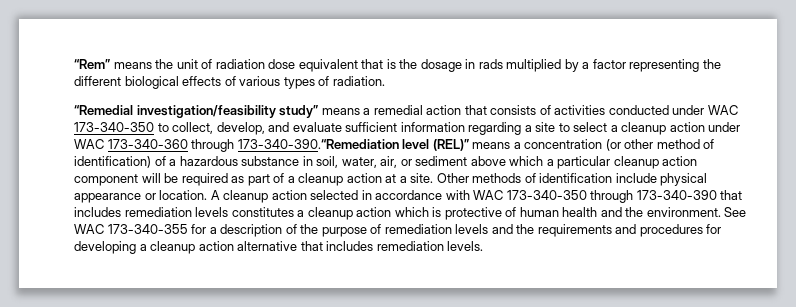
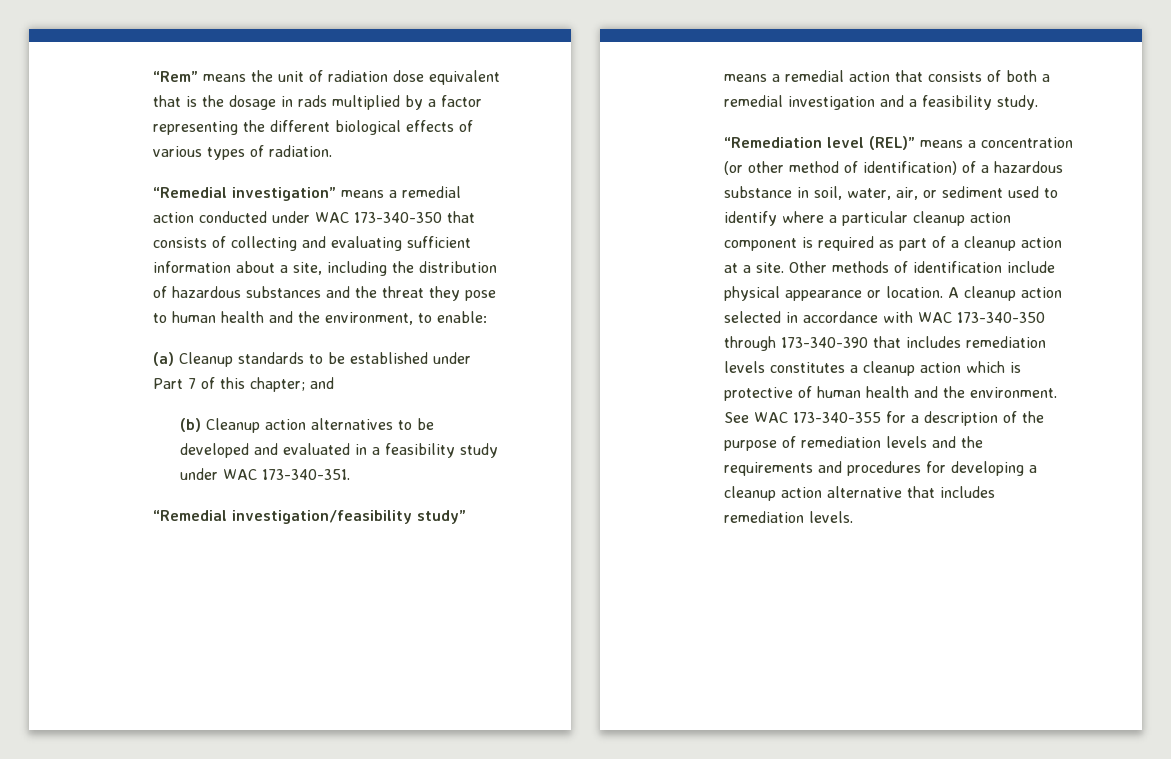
(385, 81) none -> [152,186,461,201] [152,211,475,223] [152,236,471,251] [152,261,497,276] [152,286,496,301] [152,311,487,325] [152,352,471,367] [152,377,334,392] [180,418,435,433] [180,443,499,458] [180,468,351,480] // “Remedial investigation” means a remedial action conducted under WAC 173-340-350 that consists of collecting and evaluating sufficient information about a site, including the distribution of hazardous substances and the threat they pose to human health and the environment, to enable: // (a) Cleanup standards to be established under Part 7 of this chapter; and // (b) Cleanup action alternatives to be developed and evaluated in a feasibility study under WAC 173-340-351.
[554,105,738,115] [74,122,741,135] [74,139,399,152] activities conducted under WAC 173-340-350 to collect, develop, and evaluate sufficient information regarding a site to select a cleanup action under WAC 173-340-360 through 173-340-390.“Remediation -> [1005,70,1050,82] [723,95,1038,110] [723,137,822,148] both a remedial investigation and a feasibility study. // “Remediation
[470,156,544,166] above which -> [1007,186,1058,198] [723,211,824,226] used to identify where
[141,173,179,183] will be -> [801,237,813,248] is

